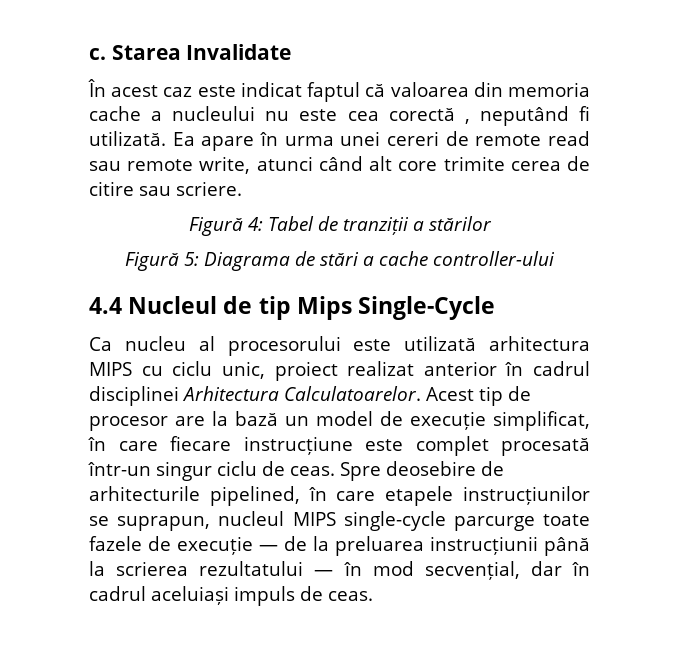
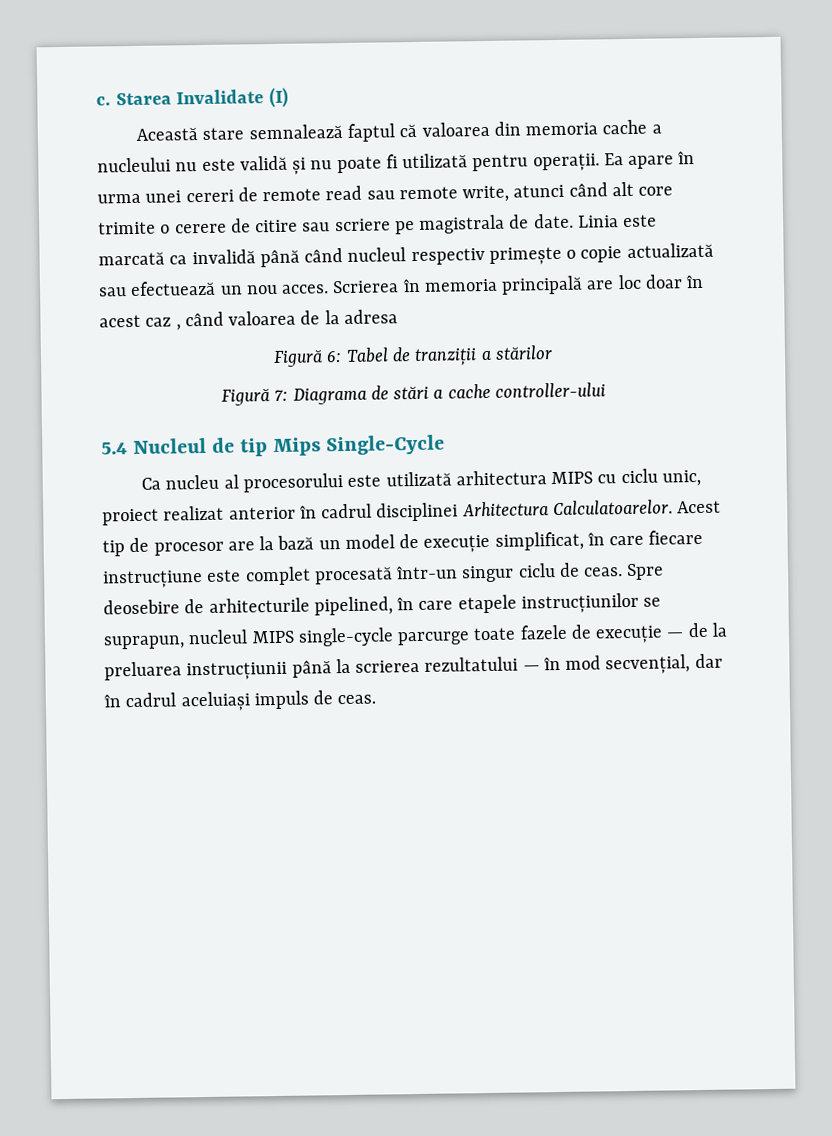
[88,79,302,97] // În acest caz este indicat -> [269,87,290,109] [136,123,343,141] (I) // Această stare semnalează
[347,106,590,126] [89,131,166,146] cea corectă , neputând fi utilizată. -> [239,153,600,175] validă și nu poate fi utilizată pentru operații.
[510,161,561,171] cerea -> [160,223,227,234] o cerere
[176,181,242,196] [188,217,263,236] scriere. // Figură 4: -> [334,213,658,235] [98,242,714,268] [99,274,705,297] [99,309,398,331] [273,349,343,367] scriere pe magistrala de date. Linia este marcată ca invalidă până când nucleul respectiv primește o copie actualizată sau efectuează un nou acces. Scrierea în memoria principală are loc doar în acest caz , când valoarea de la adresa // Figură 6:
[184,252,199,266] 5: -> [274,389,289,401] 7:
[89,297,122,314] 4.4 -> [101,442,128,455] 5.4

